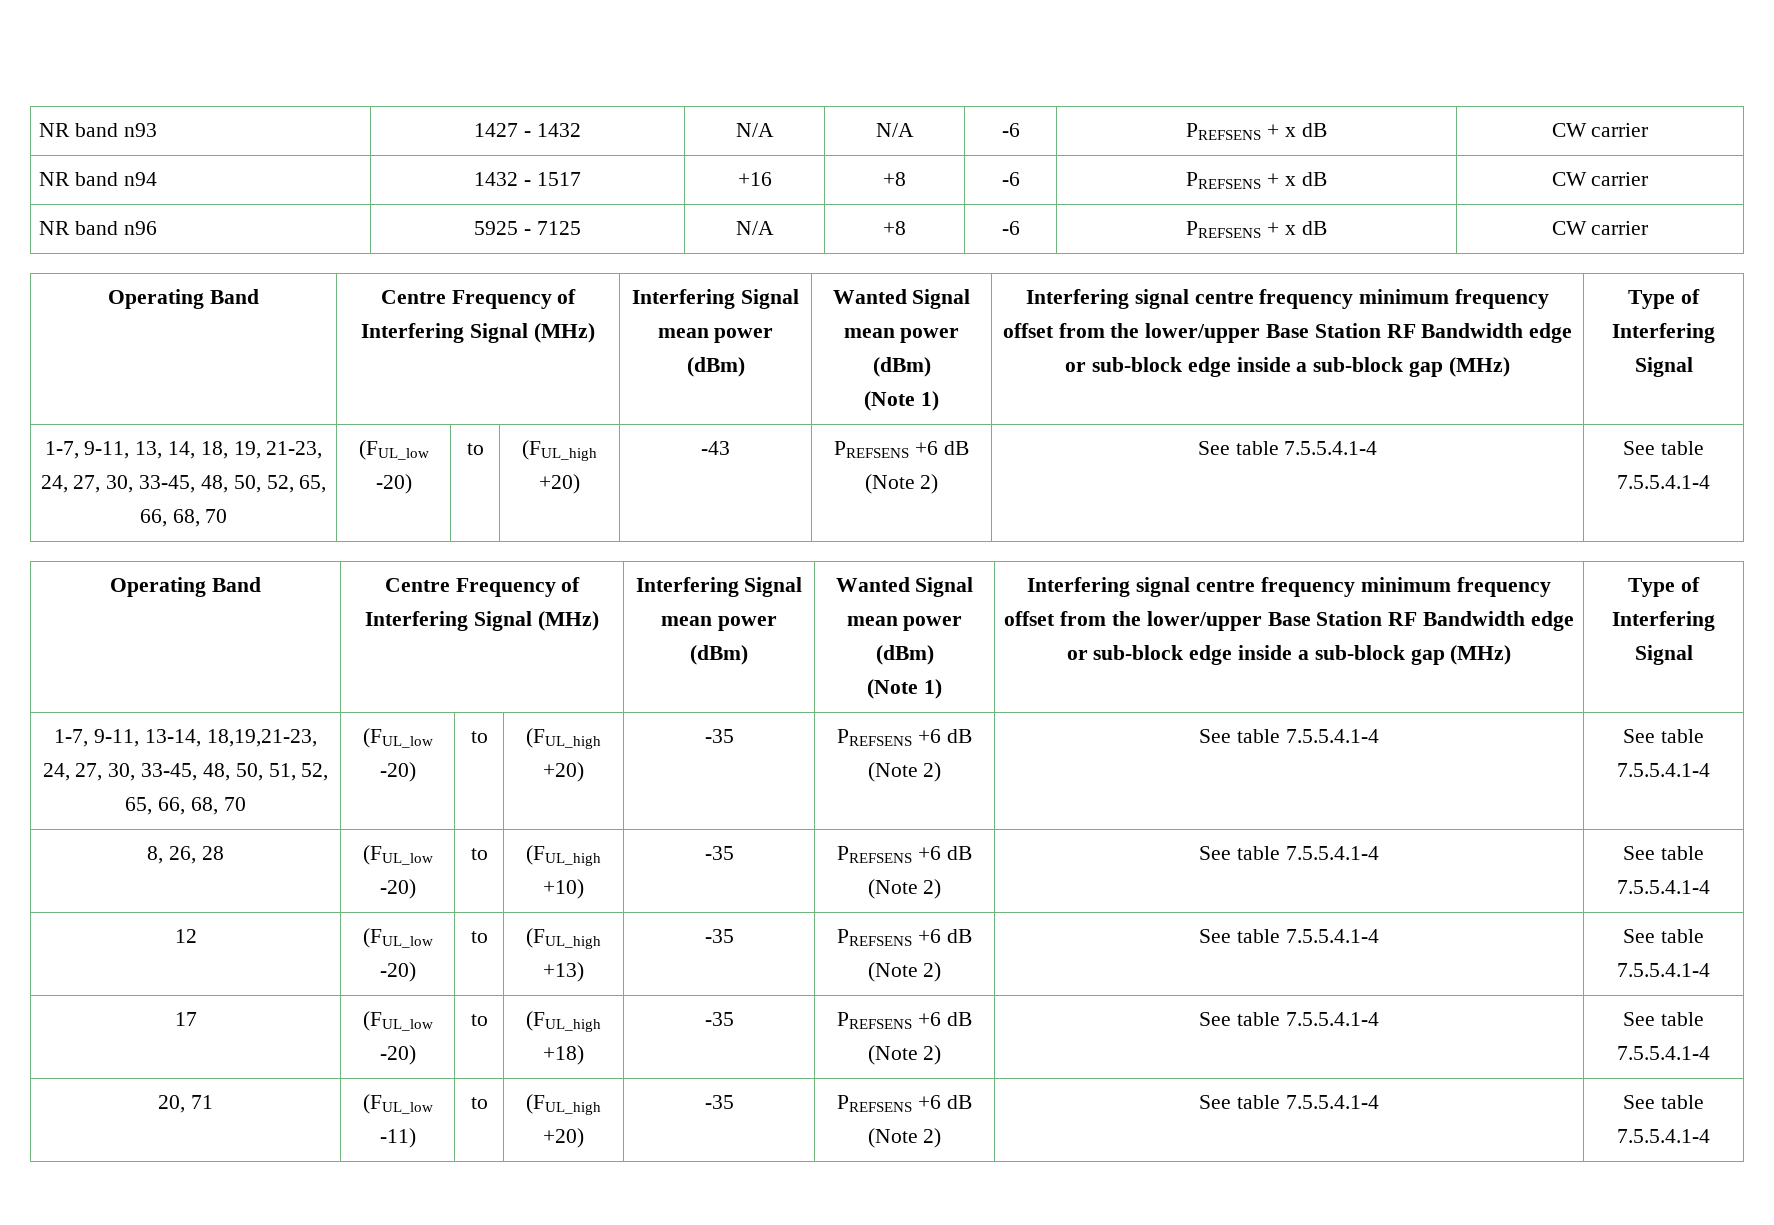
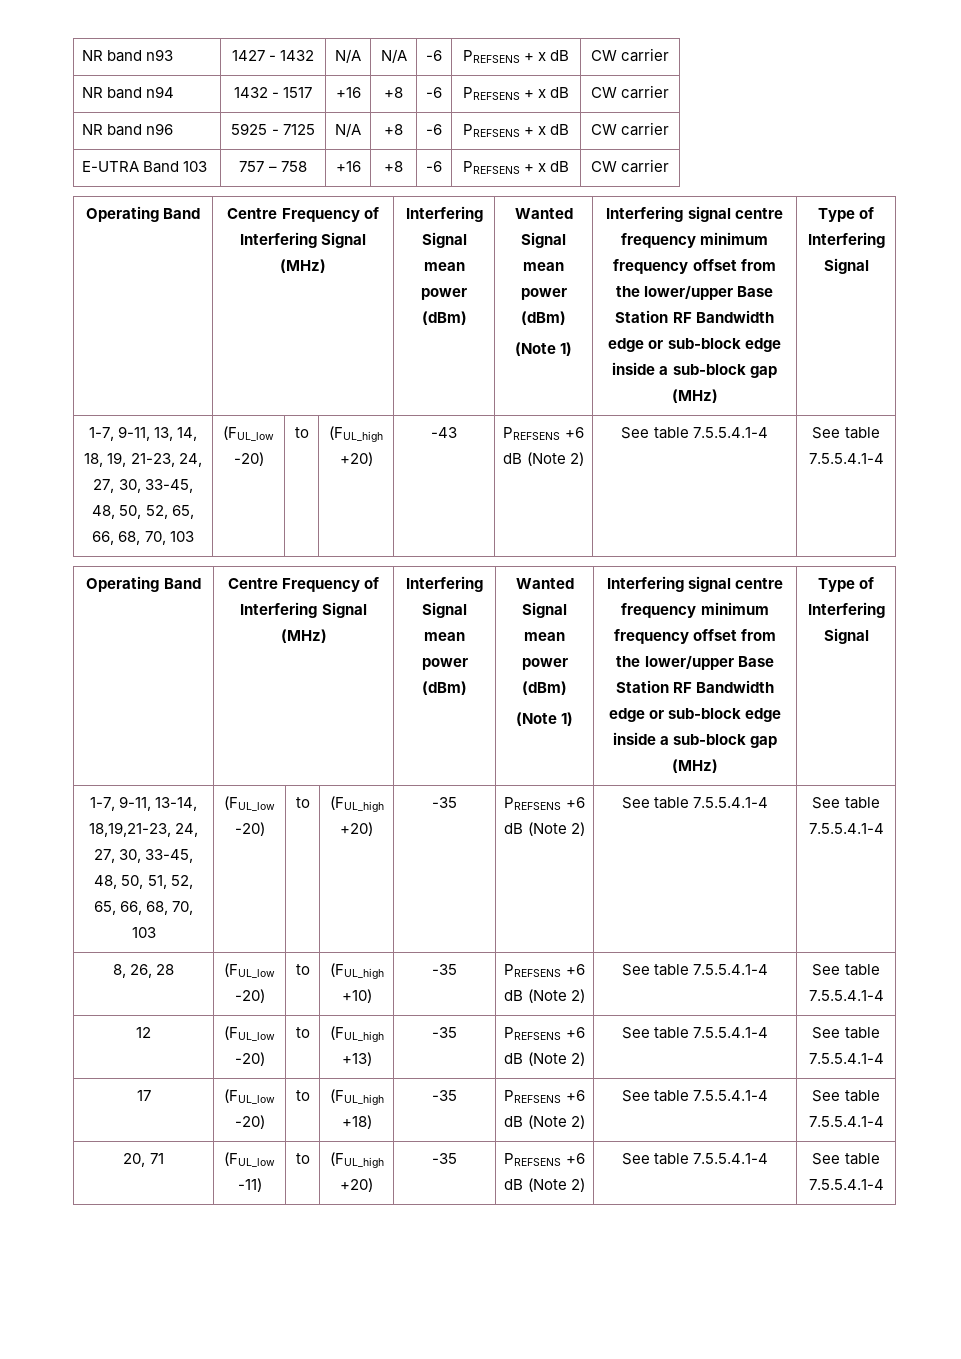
(1649, 228) none -> [82,161,208,173] [239,161,307,172] [335,161,361,172] [384,161,403,172] [426,161,442,172] [462,161,570,174] [590,159,670,173] // E-UTRA Band 103 | 757 – 758 | +16 | +8 | -6 | PREFSENS + x dB | CW carrier
[205,509,228,523] 70 -> [144,531,194,545] 70, 103
[223,797,246,811] 70 -> [172,901,194,915] [131,927,156,938] 70, 103

